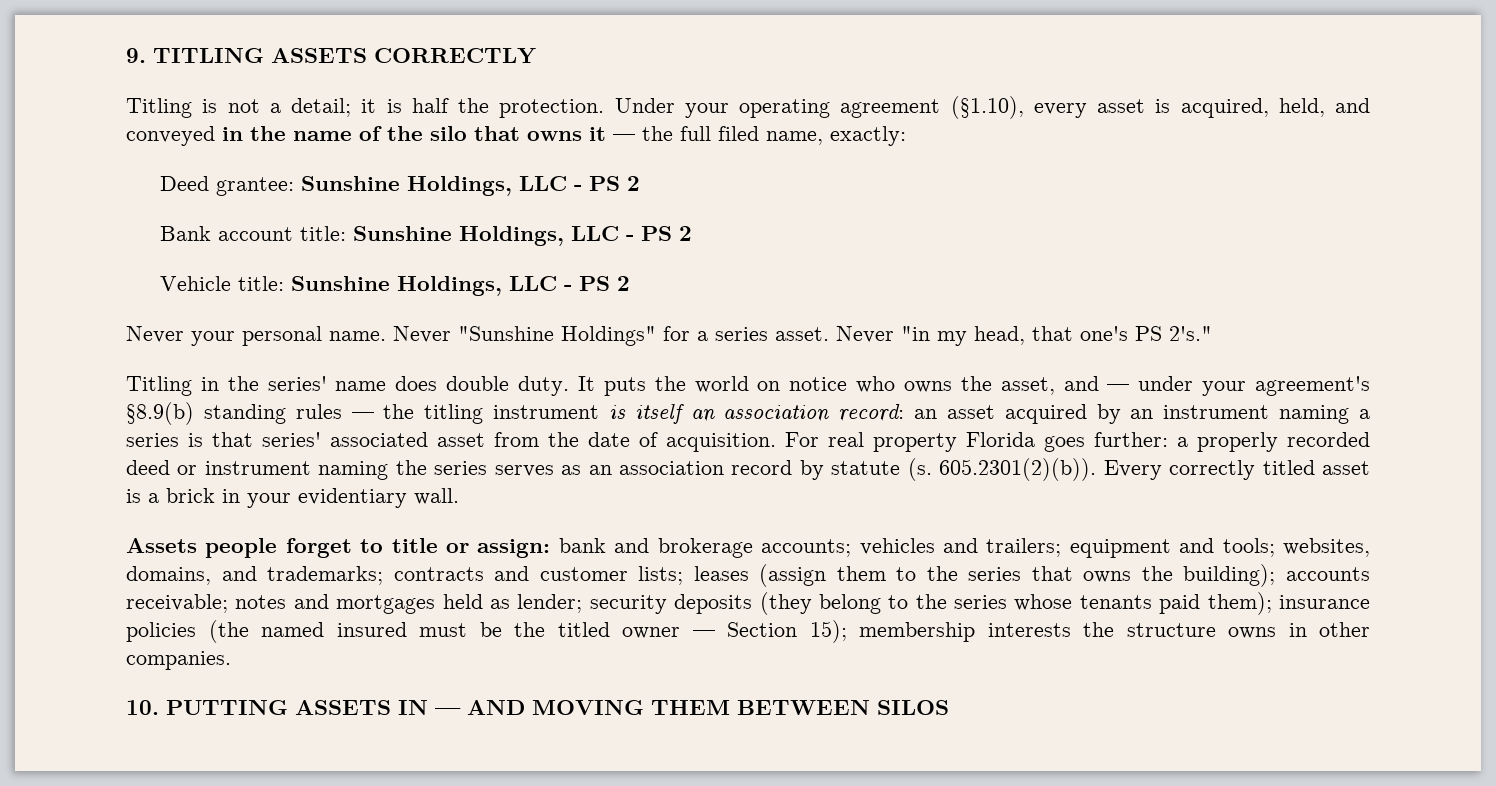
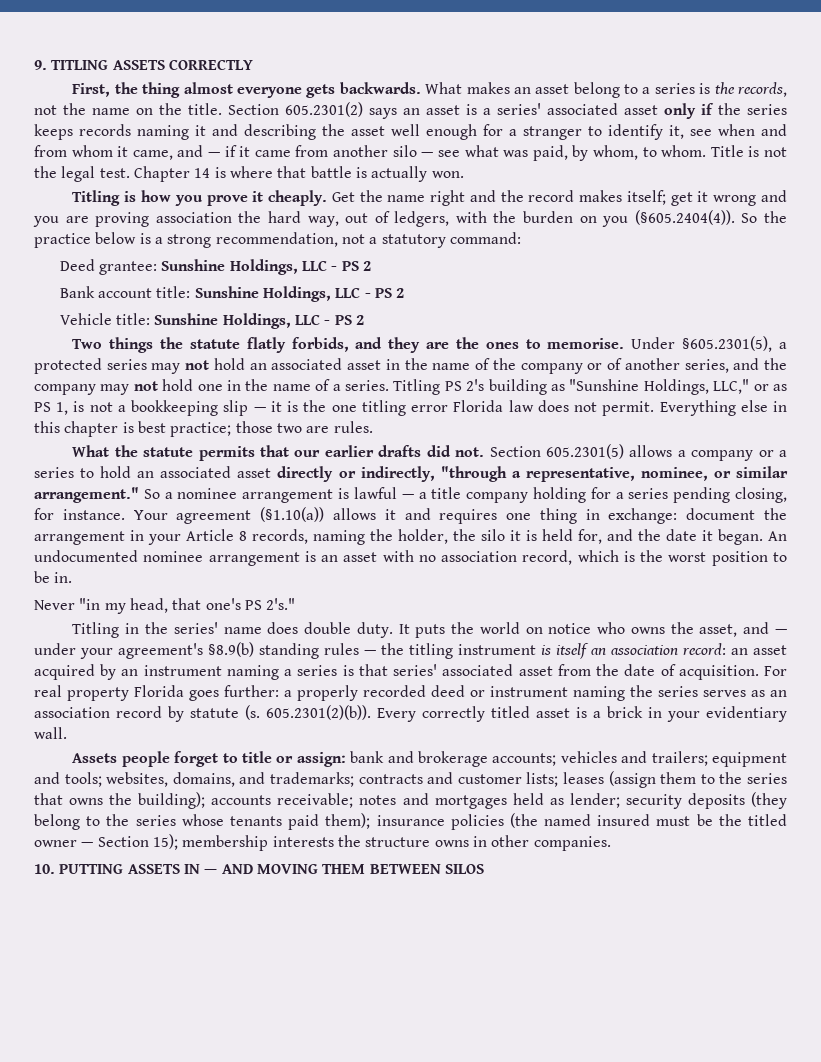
[126,96,1370,119] [126,126,906,146] Titling is not a detail; it is half the protection. Under your operating agreement (§1.10), every asset is acquired, held, and conveyed in the name of the silo that owns it — the full filed name, exactly: -> [72,82,787,98] [34,102,787,119] [34,124,787,140] [34,145,787,161] [34,166,464,182] [72,190,787,206] [33,210,788,227] [34,232,521,248] First, the thing almost everyone gets backwards. What makes an asset belong to a series is the records, not the name on the title. Section 605.2301(2) says an asset is a series' associated asset only if the series keeps records naming it and describing the asset well enough for a stranger to identify it, see when and from whom it came, and — if it came from another silo — see what was paid, by whom, to whom. Title is not the legal test. Chapter 14 is where that battle is actually won. // Titling is how you prove it cheaply. Get the name right and the record makes itself; get it wrong and you are proving association the hard way, out of ledgers, with the burden on you (§605.2404(4)). So the practice below is a strong recommendation, not a statutory command:
[126,326,829,346] Never your personal name. Never "Sunshine Holdings" for a series asset. -> [72,336,787,353] [34,358,787,374] [34,379,787,395] [34,400,787,416] [34,421,373,437] [72,444,787,461] [34,466,788,482] [34,487,787,503] [34,507,788,524] [34,529,787,545] [34,550,787,566] [34,571,73,583] Two things the statute flatly forbids, and they are the ones to memorise. Under §605.2301(5), a protected series may not hold an associated asset in the name of the company or of another series, and the company may not hold one in the name of a series. Titling PS 2's building as "Sunshine Holdings, LLC," or as PS 1, is not a bookkeeping slip — it is the one titling error Florida law does not permit. Everything else in this chapter is best practice; those two are rules. // What the statute permits that our earlier drafts did not. Section 605.2301(5) allows a company or a series to hold an associated asset directly or indirectly, "through a representative, nominee, or similar arrangement." So a nominee arrangement is lawful — a title company holding for a series pending closing, for instance. Your agreement (§1.10(a)) allows it and requires one thing in exchange: document the arrangement in your Article 8 records, naming the holder, the silo it is held for, and the date it began. An undocumented nominee arrangement is an asset with no association record, which is the worst position to be in. //

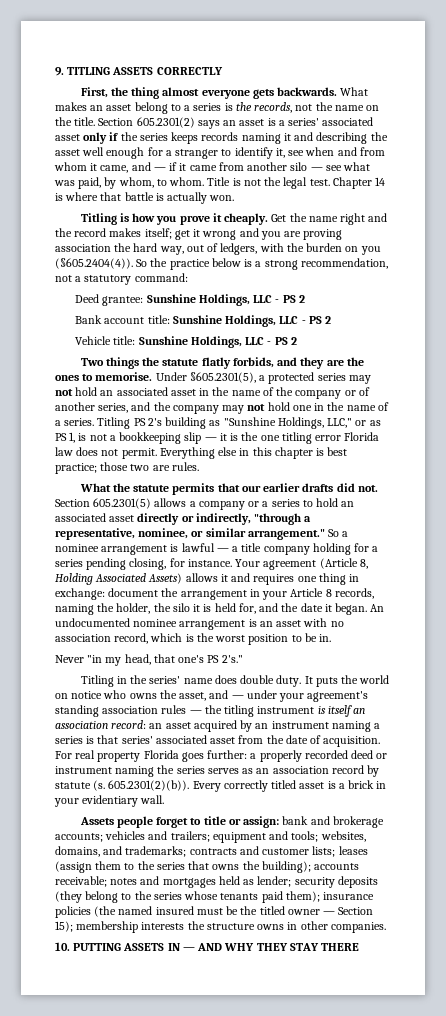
[260,507,325,522] (§1.10(a)) -> [319,558,368,569] [55,573,183,585] (Article 8, Holding Associated Assets)
[208,642,319,659] §8.9(b) standing -> [55,705,159,717] standing association
[256,864,484,874] MOVING THEM BETWEEN SILOS -> [224,943,360,951] WHY THEY STAY THERE

